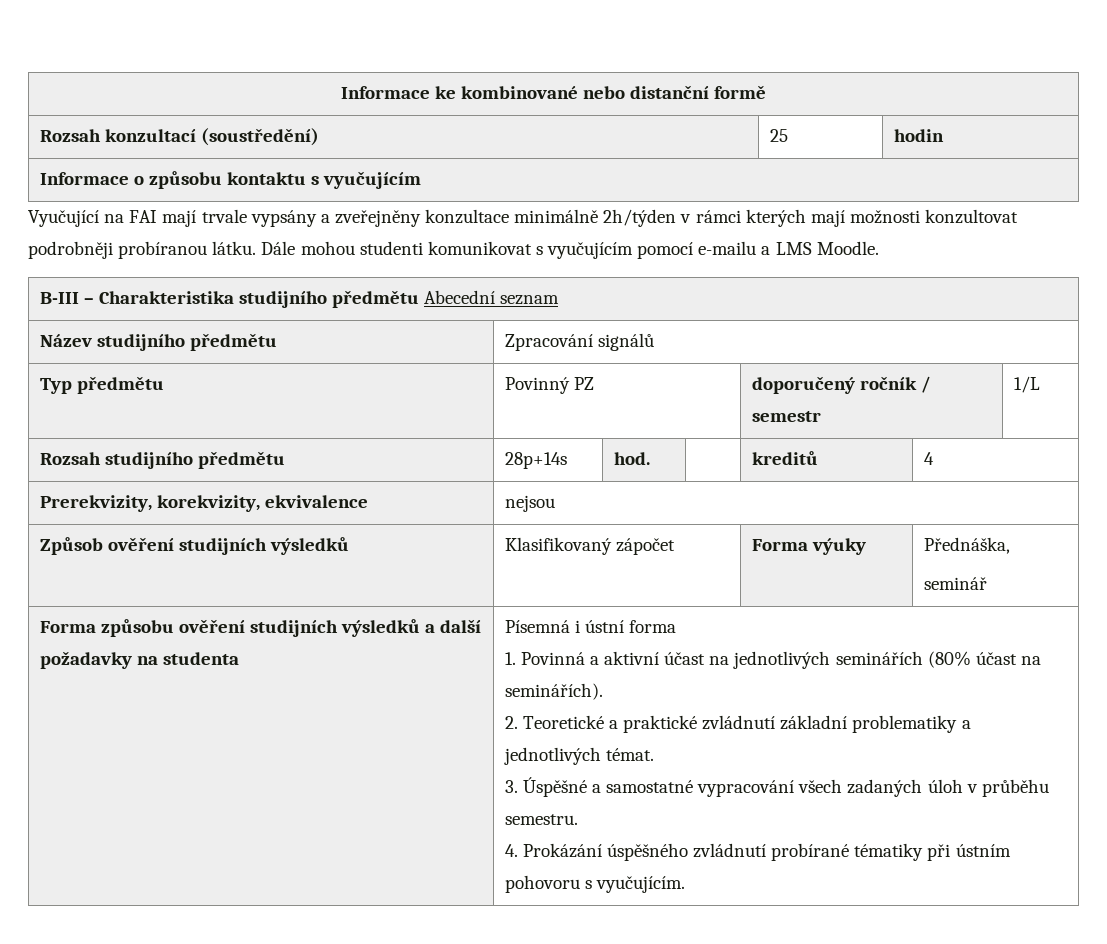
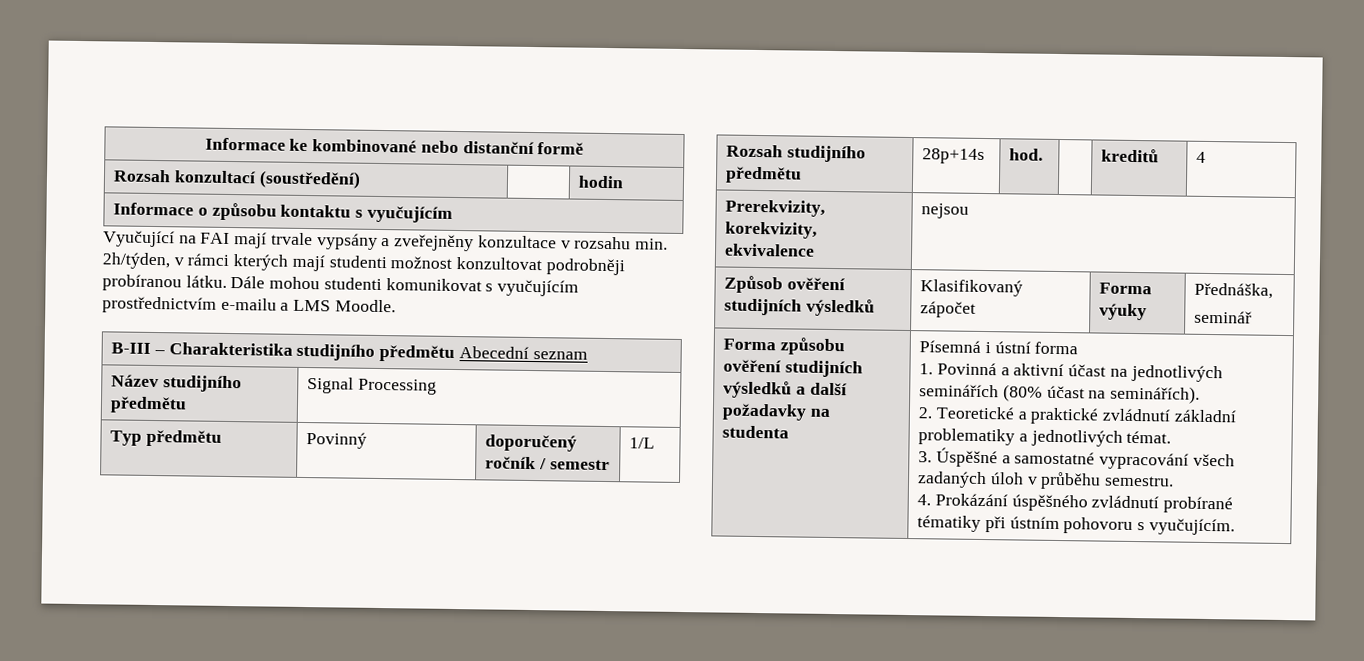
[769,129,788,142] 25 -> (361, 179) none
[514,209,677,227] minimálně 2h/týden -> [560,236,668,250] [102,252,170,270] v rozsahu min. 2h/týden,
[849,210,920,224] možnosti -> [328,255,453,269] studenti možnost
[637,242,694,259] pomocí -> [102,296,217,314] prostřednictvím
[504,333,654,351] Zpracování signálů -> [307,377,437,395] Signal Processing
[573,377,594,390] PZ -> (368, 440) none

